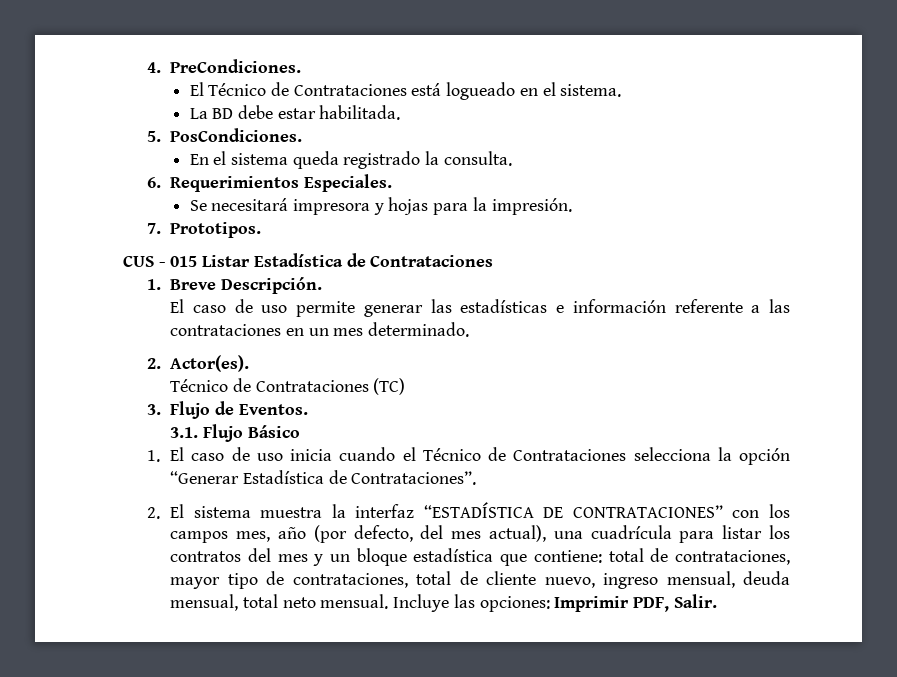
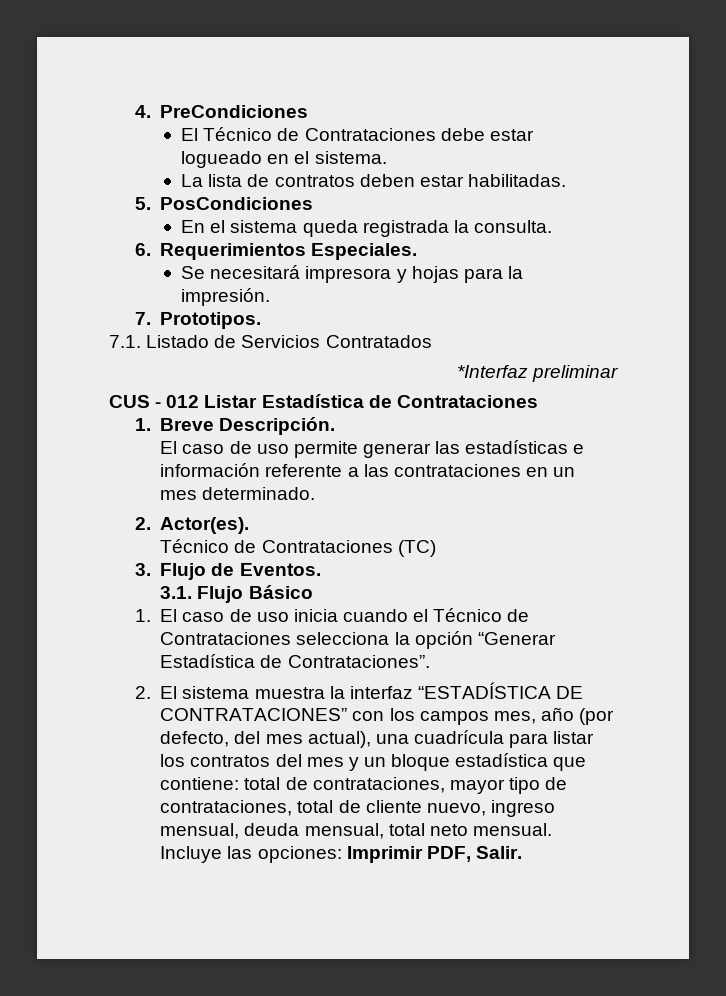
[170,59,302,73] PreCondiciones. -> [160,105,309,118] PreCondiciones
[411,83,442,96] está -> [440,128,534,141] debe estar
[212,105,401,120] BD debe estar habilitada. -> [208,174,566,187] lista de contratos deben estar habilitadas.
[170,128,303,142] PosCondiciones. -> [160,197,314,210] PosCondiciones
[343,151,421,169] registrado -> [362,220,449,237] registrada
(262, 230) none -> [109,335,432,348] [456,365,618,382] // 7.1. Listado de Servicios Contratados // *Interfaz preliminar
[170,256,198,267] 015 -> [166,395,200,408] 012

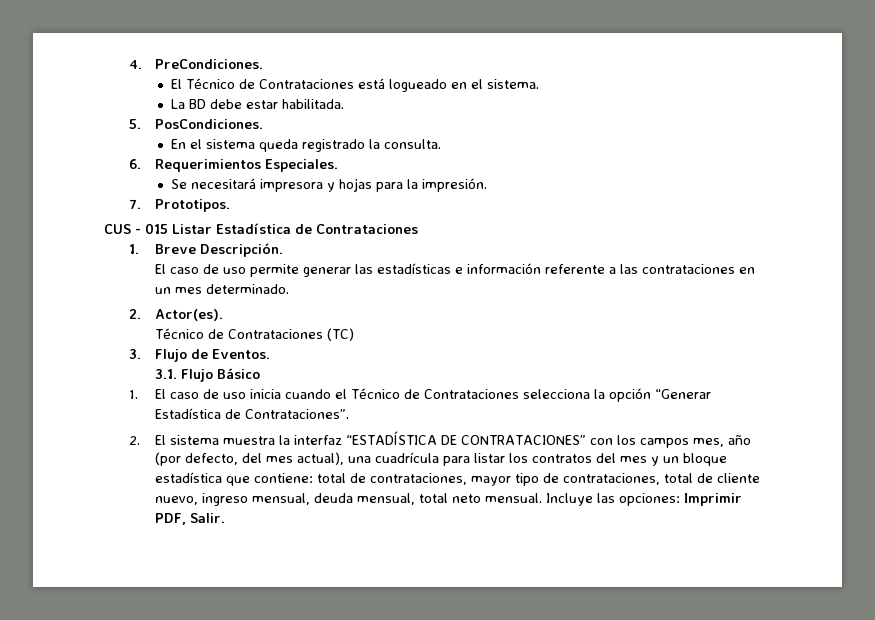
[160,105,309,118] PreCondiciones -> [154,59,263,69] PreCondiciones.
[440,128,534,141] debe estar -> [357,78,385,89] está
[208,174,566,187] lista de contratos deben estar habilitadas. -> [188,99,344,109] BD debe estar habilitada.
[160,197,314,210] PosCondiciones -> [154,119,263,129] PosCondiciones.
[362,220,449,237] registrada -> [301,139,365,152] registrado
[109,335,432,348] [456,365,618,382] // 7.1. Listado de Servicios Contratados // *Interfaz preliminar -> (230, 205) none
[166,395,200,408] 012 -> [145,223,168,234] 015

